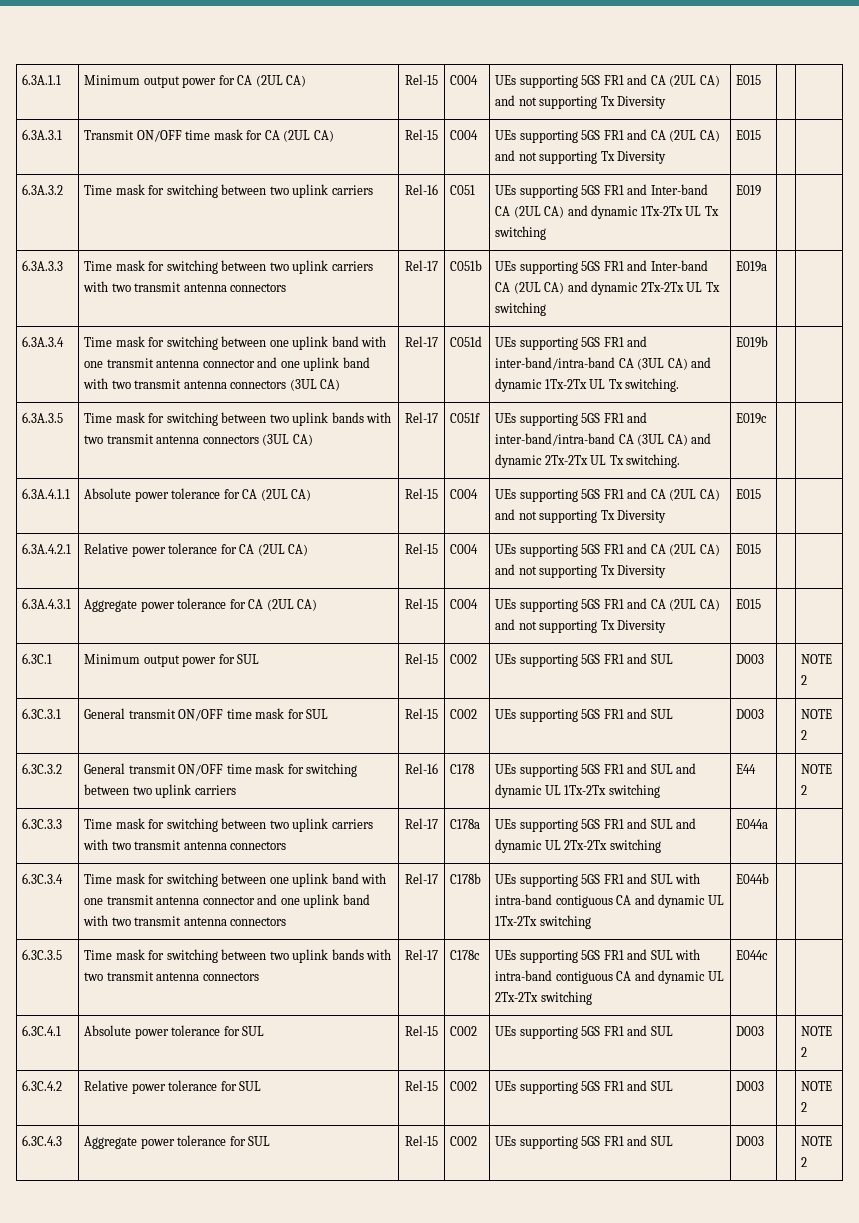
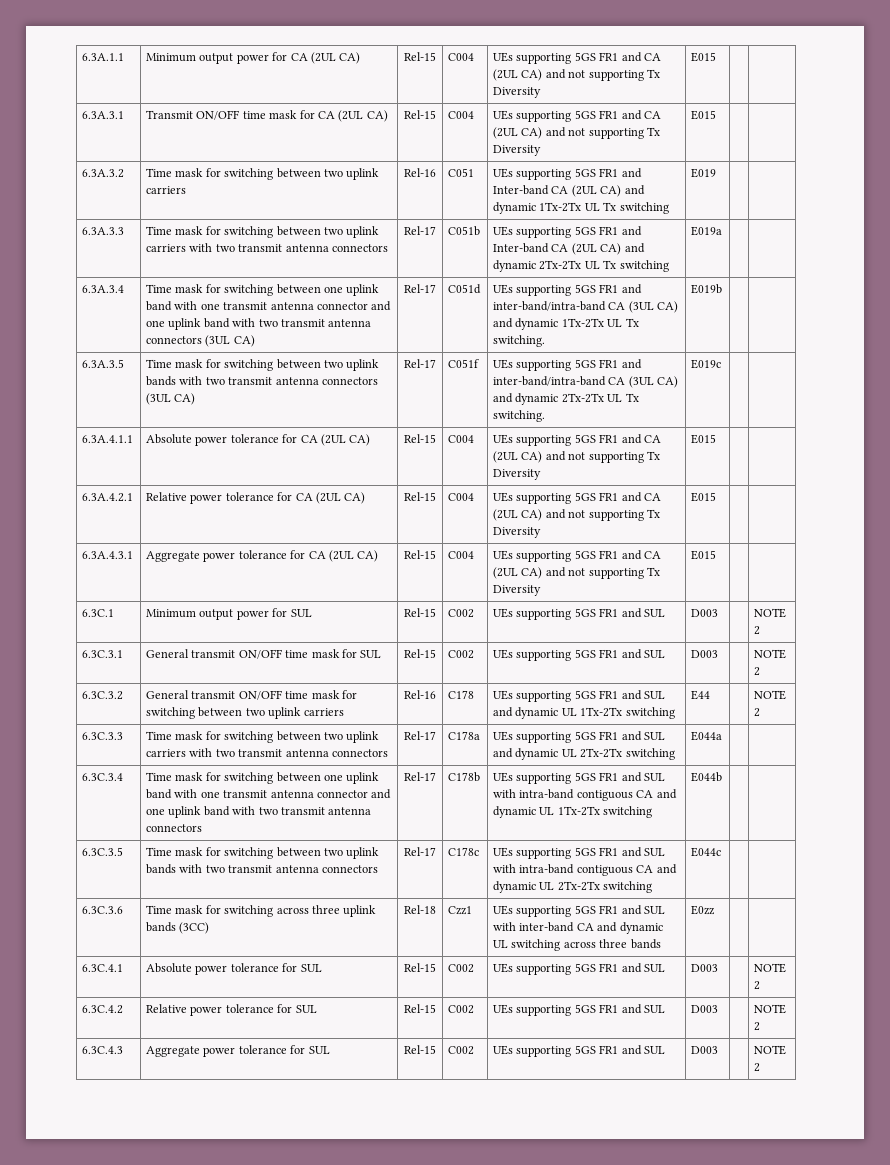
(769, 955) none -> [82,906,124,914] [146,905,377,917] [146,922,210,934] [404,905,436,914] [448,906,473,915] [493,905,665,917] [493,922,663,934] [493,939,661,951] [691,905,716,915] // 6.3C.3.6 | Time mask for switching across three uplink bands (3CC) | Rel-18 | Czz1 | UEs supporting 5GS FR1 and SUL with inter-band CA and dynamic UL switching across three bands | E0zz | |

